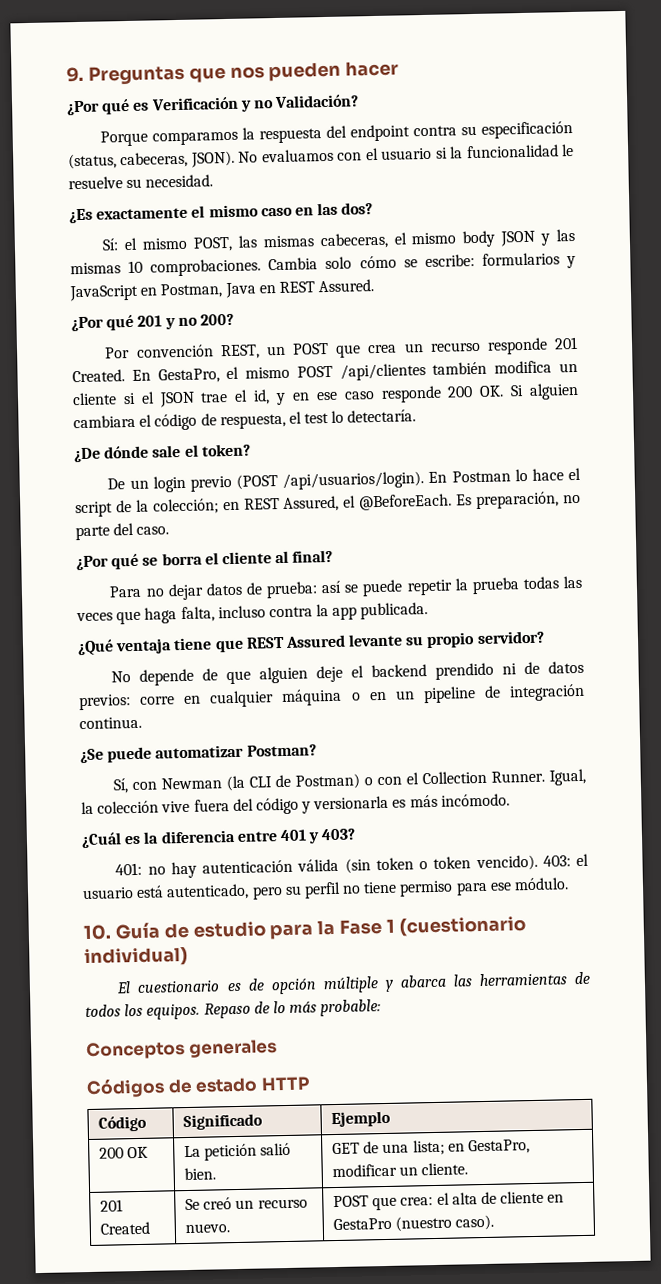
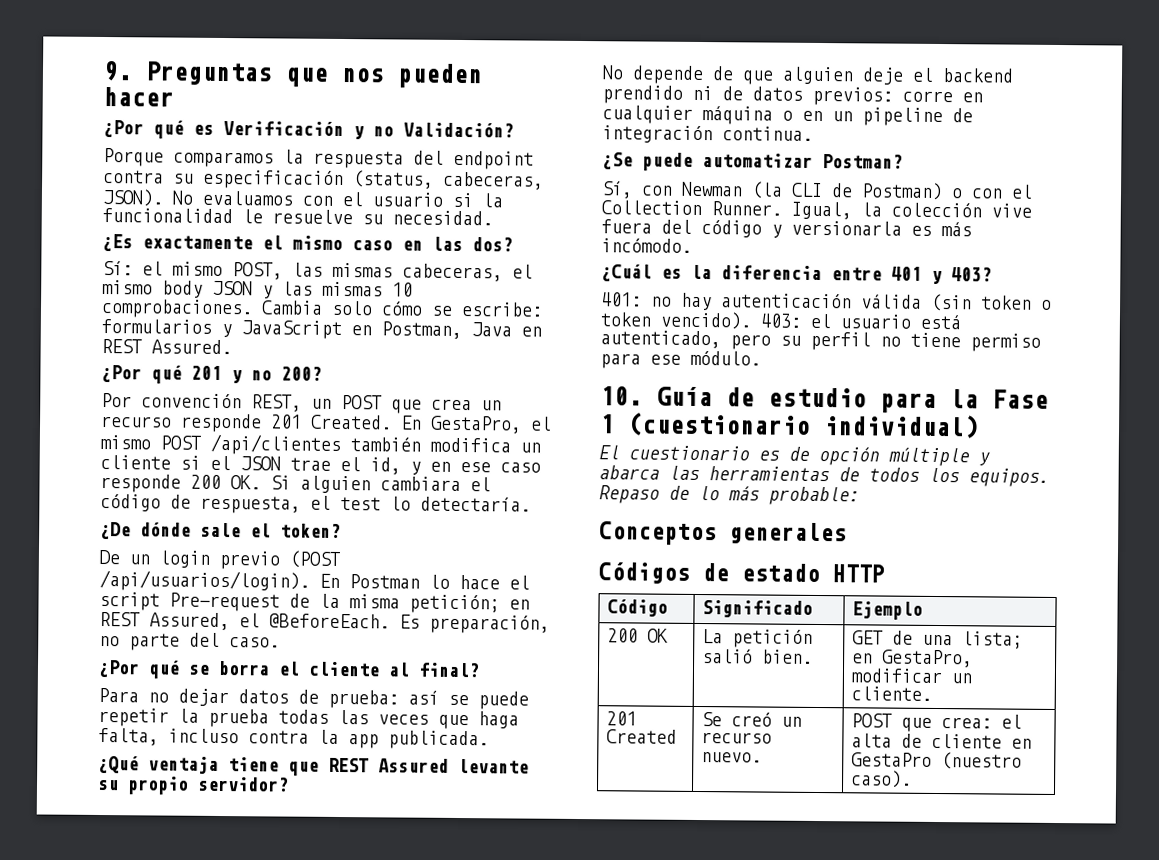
(113, 509) none -> [169,592,280,612] Pre-request
[152,498,219,515] colección; -> [349,594,500,614] misma petición;

